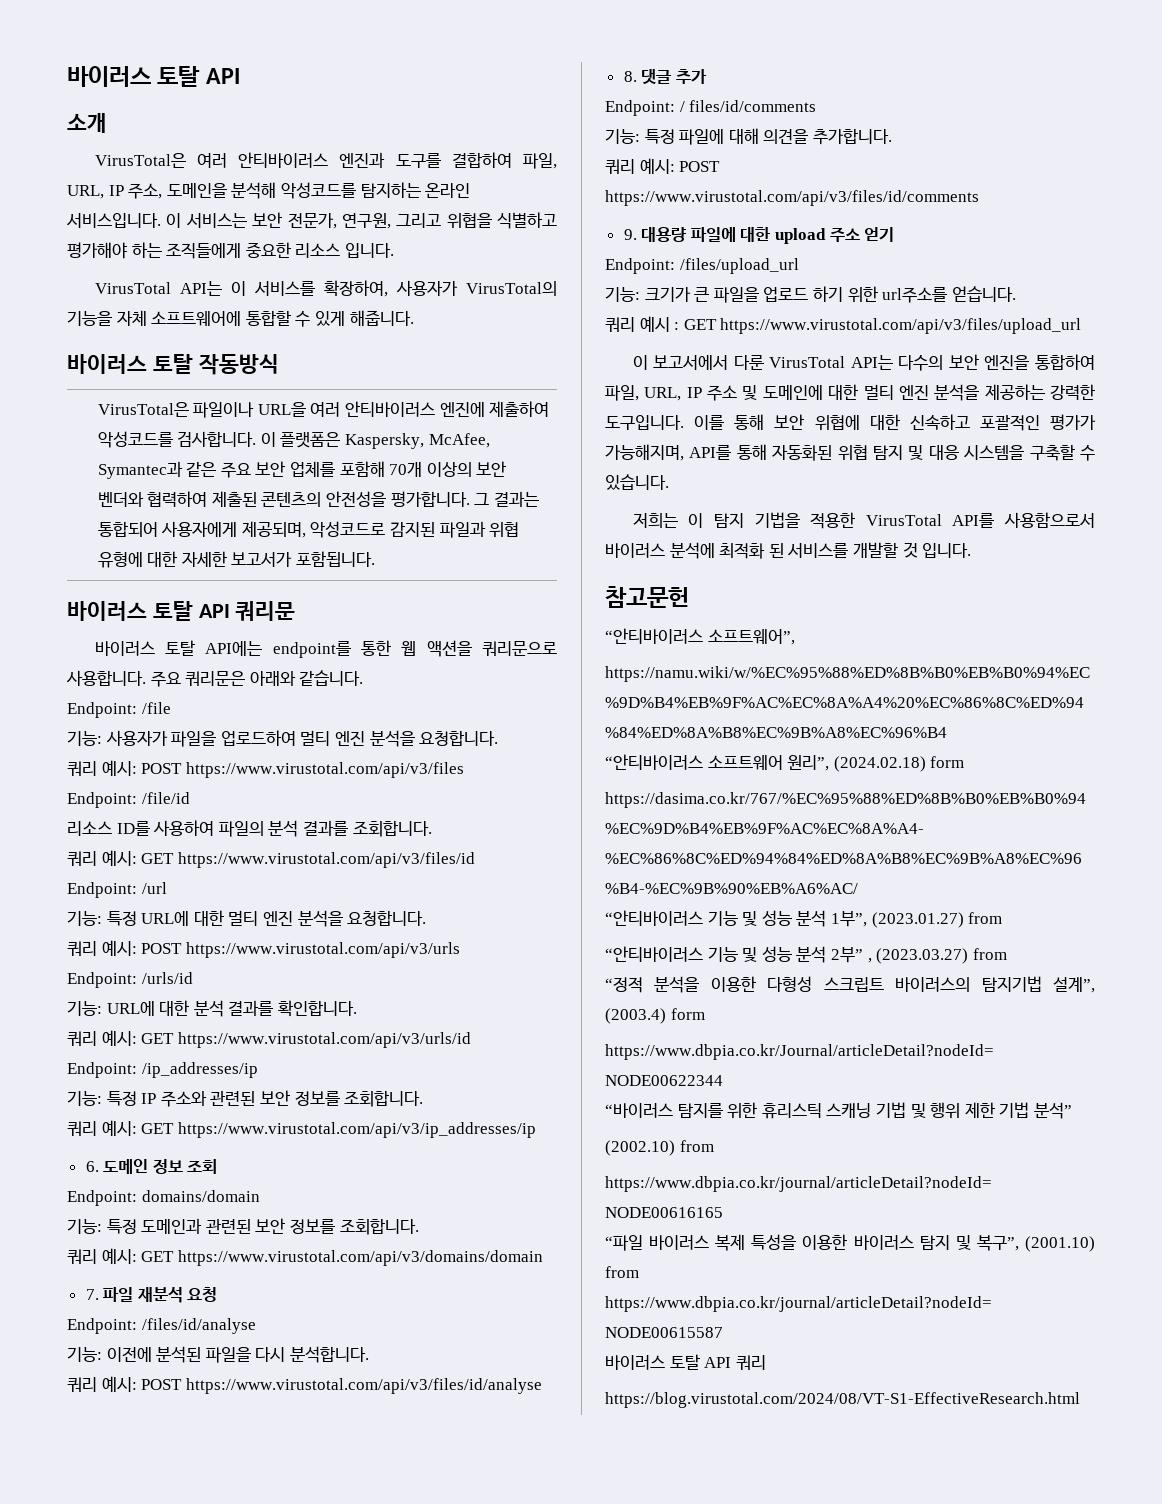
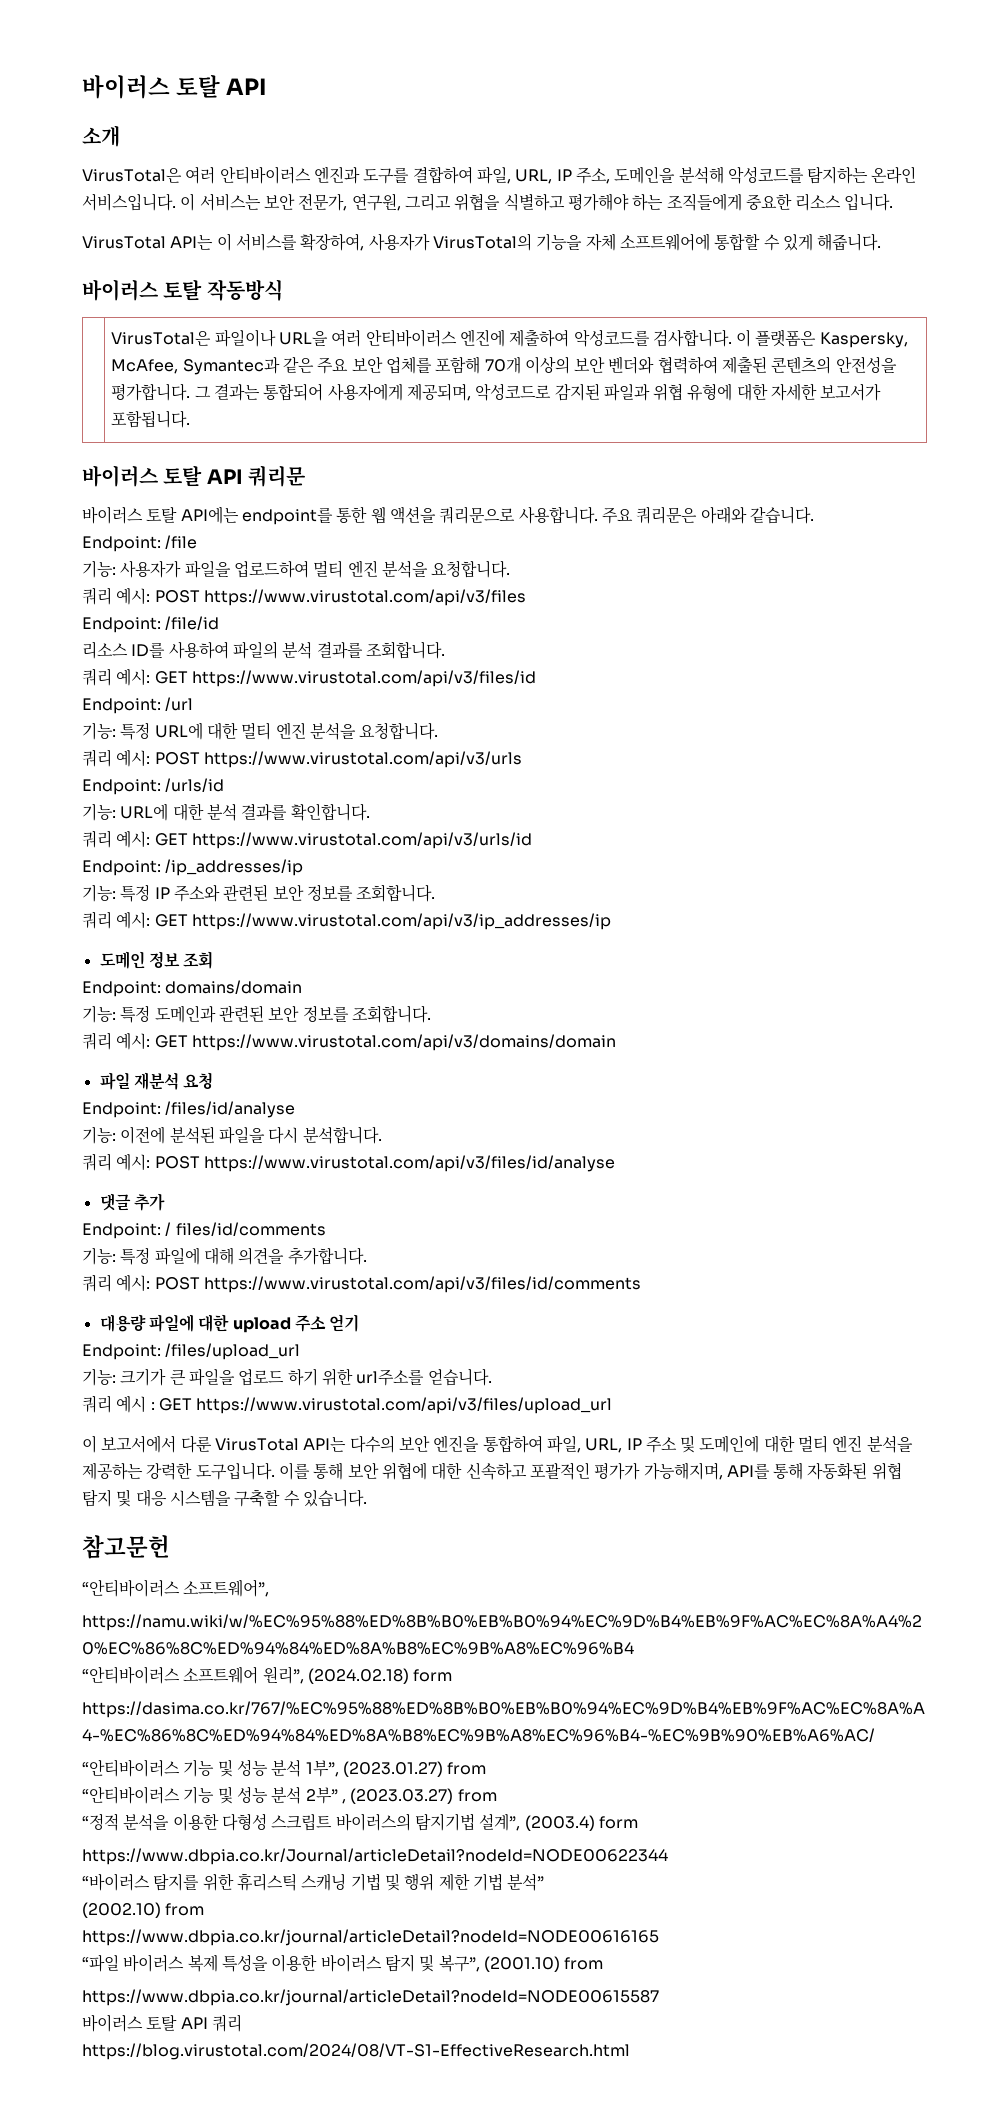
[85,1161,99,1172] 6. -> (611, 921) none
[85,1289,99,1300] 7. -> (616, 1042) none
[623,71,637,82] 8. -> (615, 1163) none
[623,229,637,240] 9. -> (641, 1284) none
[632,512,1095,529] [605,542,972,559] // 저희는 이 탐지 기법을 적용한 VirusTotal API를 사용함으로서 바이러스 분석에 최적화 된 서비스를 개발할 것 입니다. -> (367, 1498) none

